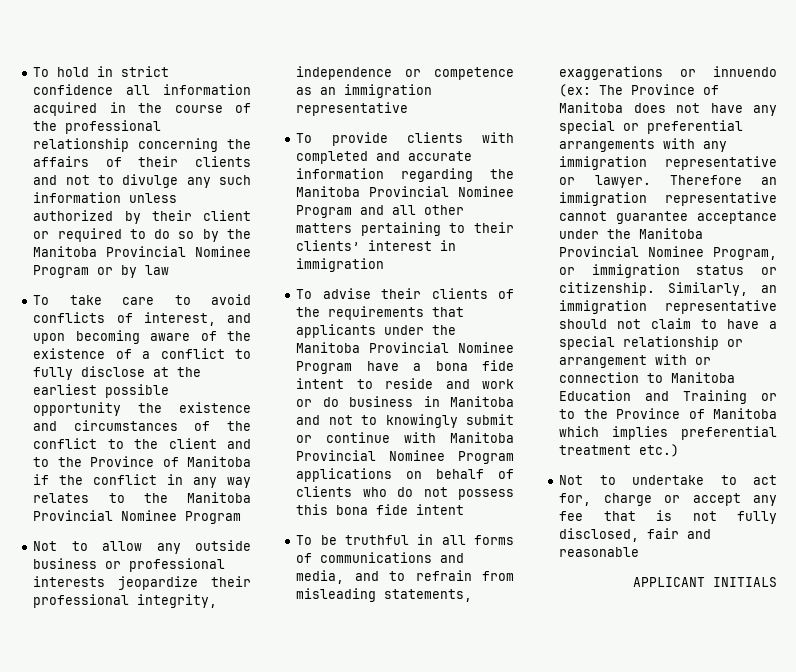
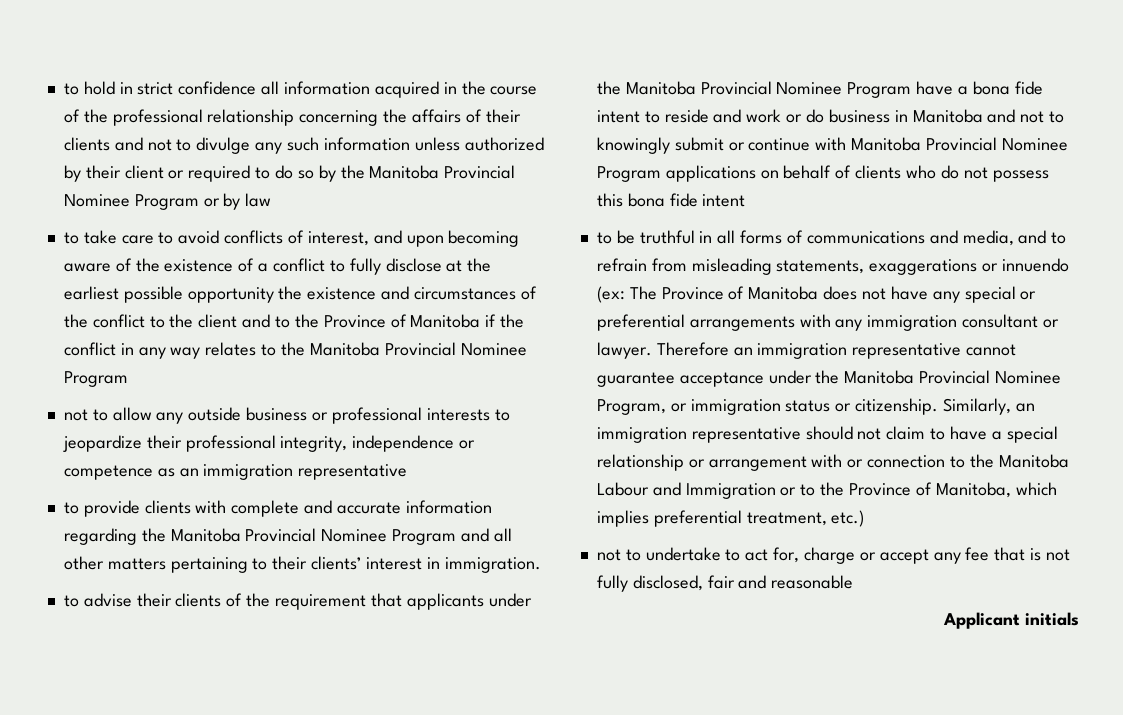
[33,67,50,77] To -> [63,83,79,95] to
[33,295,50,305] To -> [63,232,79,244] to
[33,541,58,551] Not -> [63,409,88,421] not
(106, 581) none -> [494,409,510,421] to
[296,133,313,143] To -> [63,502,79,514] to
[296,151,369,164] completed -> [231,500,300,517] complete
[296,258,385,272] [296,289,313,299] immigration // To -> [444,557,541,573] [63,595,79,607] immigration. // to
[328,306,425,320] requirements -> [274,594,366,610] requirement
[296,535,313,545] To -> [596,232,612,244] to
[665,156,777,170] representative -> [962,314,1039,328] consultant
[671,372,736,383] [559,390,748,404] Manitoba Education and Training -> [969,454,1069,468] [596,482,776,499] the Manitoba Labour and Immigration
[713,408,777,419] Manitoba -> [935,482,1011,498] Manitoba,
[559,445,632,455] treatment -> [746,512,827,526] treatment,
[559,475,584,485] Not -> [596,549,621,561] not
[633,577,777,587] APPLICANT INITIALS -> [943,612,1079,629] Applicant initials

